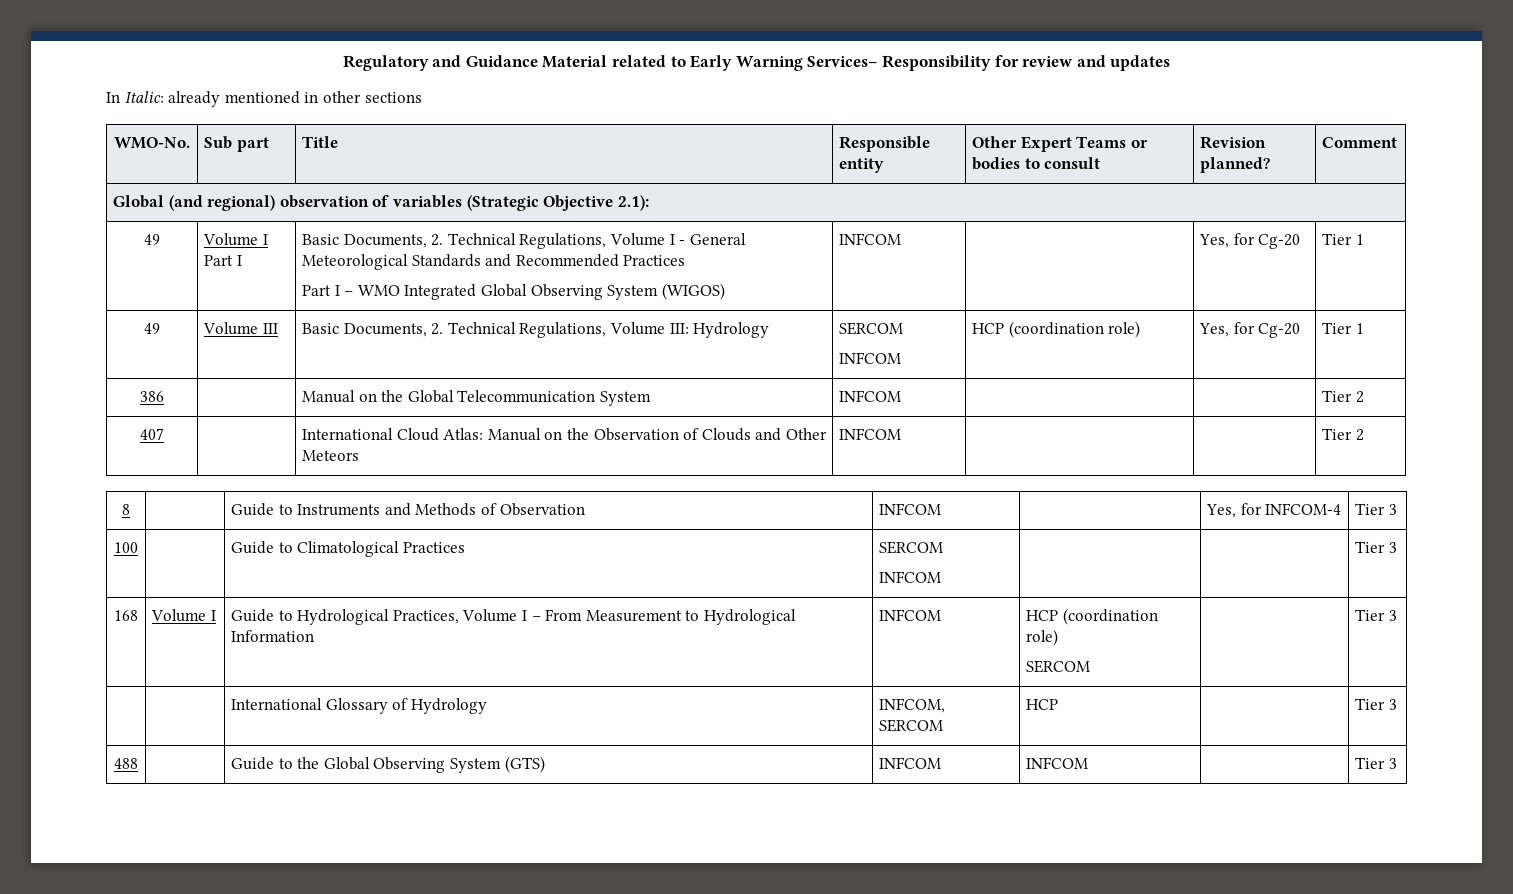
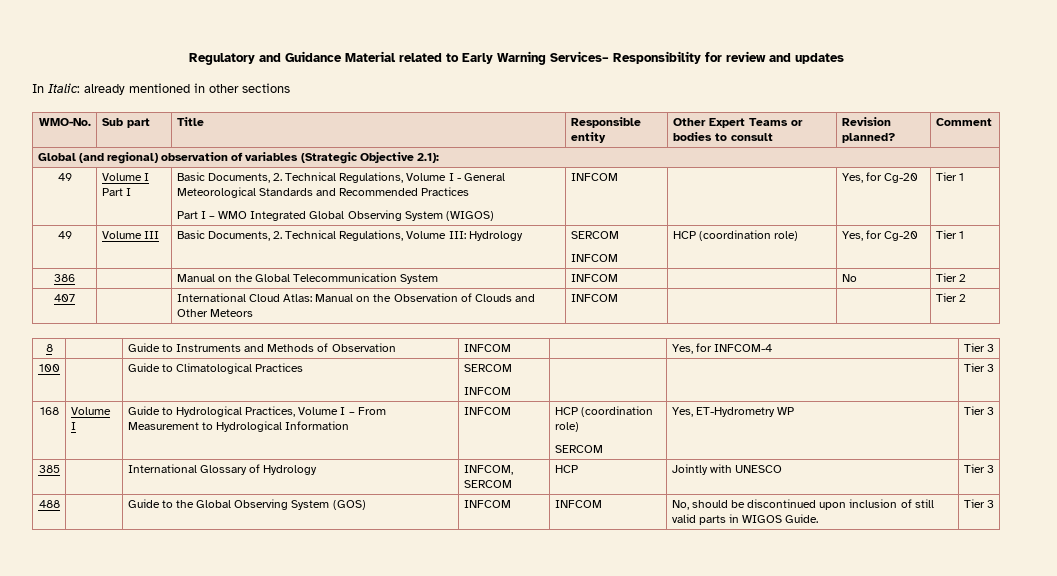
(902, 396) none -> [841,274,857,282] No
[1355,609,1397,621] | Tier 3 // -> [671,407,795,417] [963,406,995,415] [38,465,60,473] Yes, ET-Hydrometry WP | Tier 3 // 385
(1059, 704) none -> [671,464,783,475] Jointly with UNESCO
[504,756,545,773] (GTS) -> [332,500,366,510] (GOS)
(1089, 763) none -> [671,499,934,510] [671,514,819,525] No, should be discontinued upon inclusion of still valid parts in WIGOS Guide.

